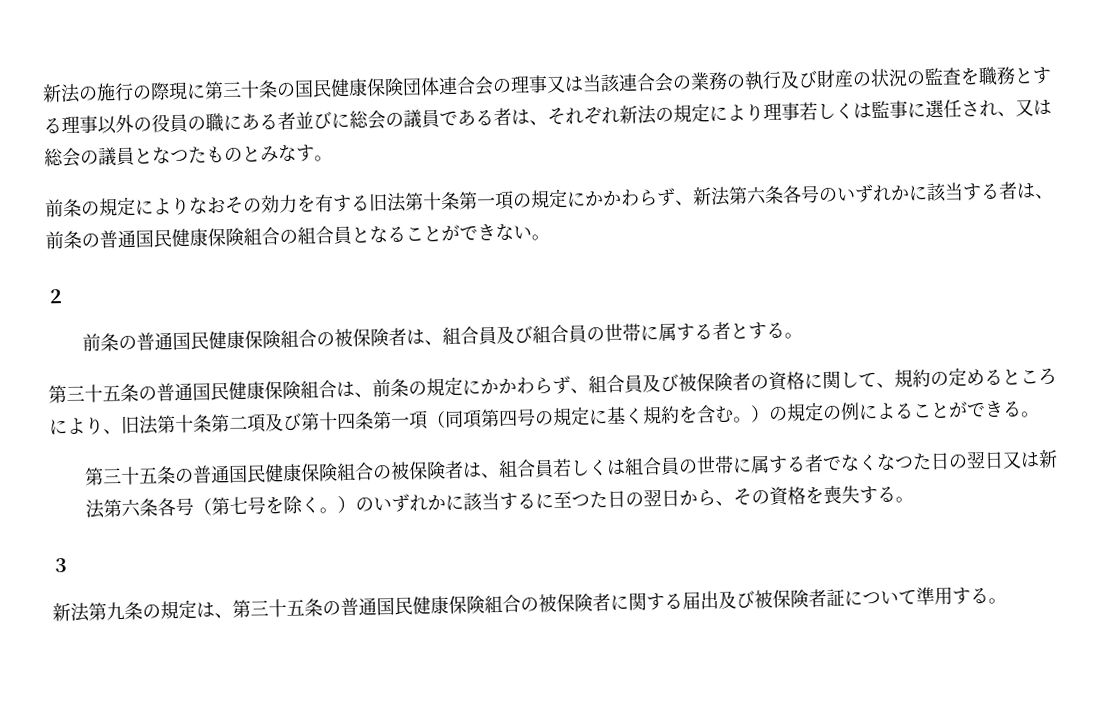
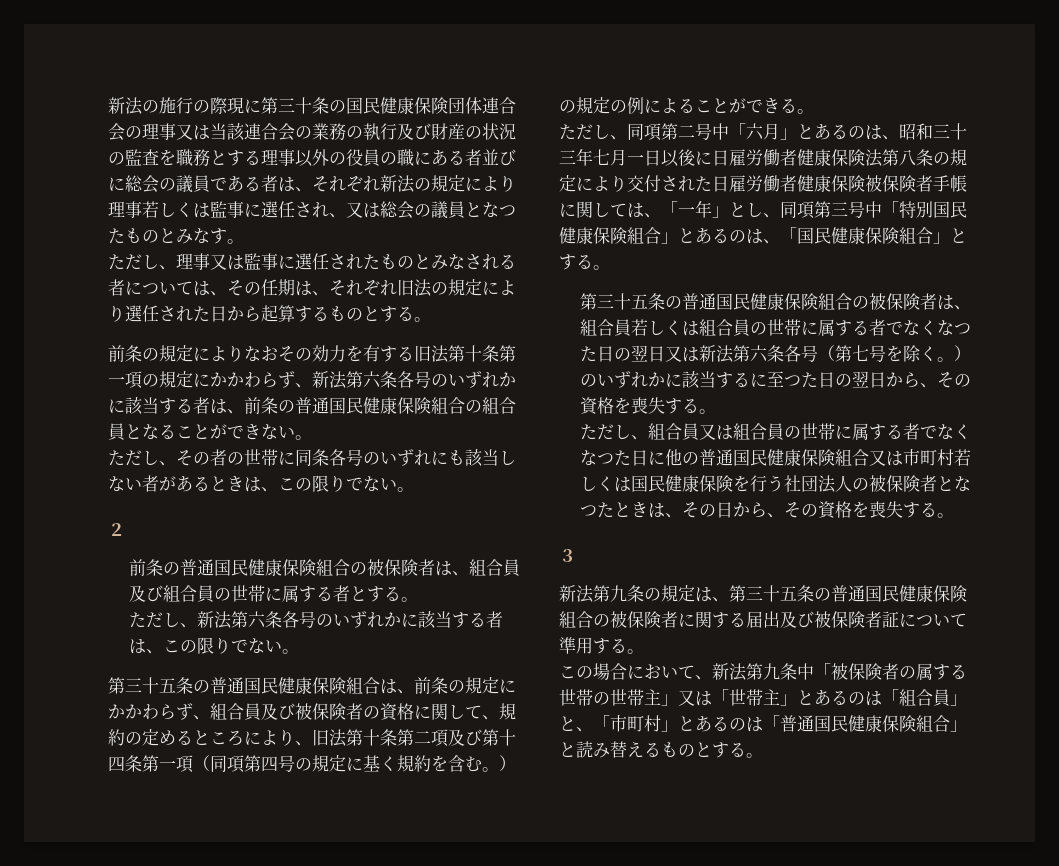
(333, 158) none -> [108,253,516,270] [108,279,516,297] [108,305,431,322] // ただし、理事又は監事に選任されたものとみなされる者については、その任期は、それぞれ旧法の規定により選任された日から起算するものとする。
(550, 237) none -> [108,449,516,467] [108,475,414,492] // ただし、その者の世帯に同条各号のいずれにも該当しない者があるときは、この限りでない。
(804, 335) none -> [128,611,503,629] [128,637,299,654] // ただし、新法第六条各号のいずれかに該当する者は、この限りでない。
(1040, 414) none -> [559,123,967,141] [559,148,967,167] [559,175,967,192] [559,200,967,219] [559,227,967,244] [559,254,610,270] // ただし、同項第二号中「六月」とあるのは、昭和三十三年七月一日以後に日雇労働者健康保険法第八条の規定により交付された日雇労働者健康保険被保険者手帳に関しては、「一年」とし、同項第三号中「特別国民健康保険組合」とあるのは、「国民健康保険組合」とする。
(915, 499) none -> [579,423,971,440] [579,449,971,466] [579,475,971,493] [579,501,954,519] // ただし、組合員又は組合員の世帯に属する者でなくなつた日に他の普通国民健康保険組合又は市町村若しくは国民健康保険を行う社団法人の被保険者となつたときは、その日から、その資格を喪失する。
(1007, 600) none -> [559,663,967,681] [559,689,967,706] [559,715,967,732] [559,741,763,758] // この場合において、新法第九条中「被保険者の属する世帯の世帯主」又は「世帯主」とあるのは「組合員」と、「市町村」とあるのは「普通国民健康保険組合」と読み替えるものとする。

